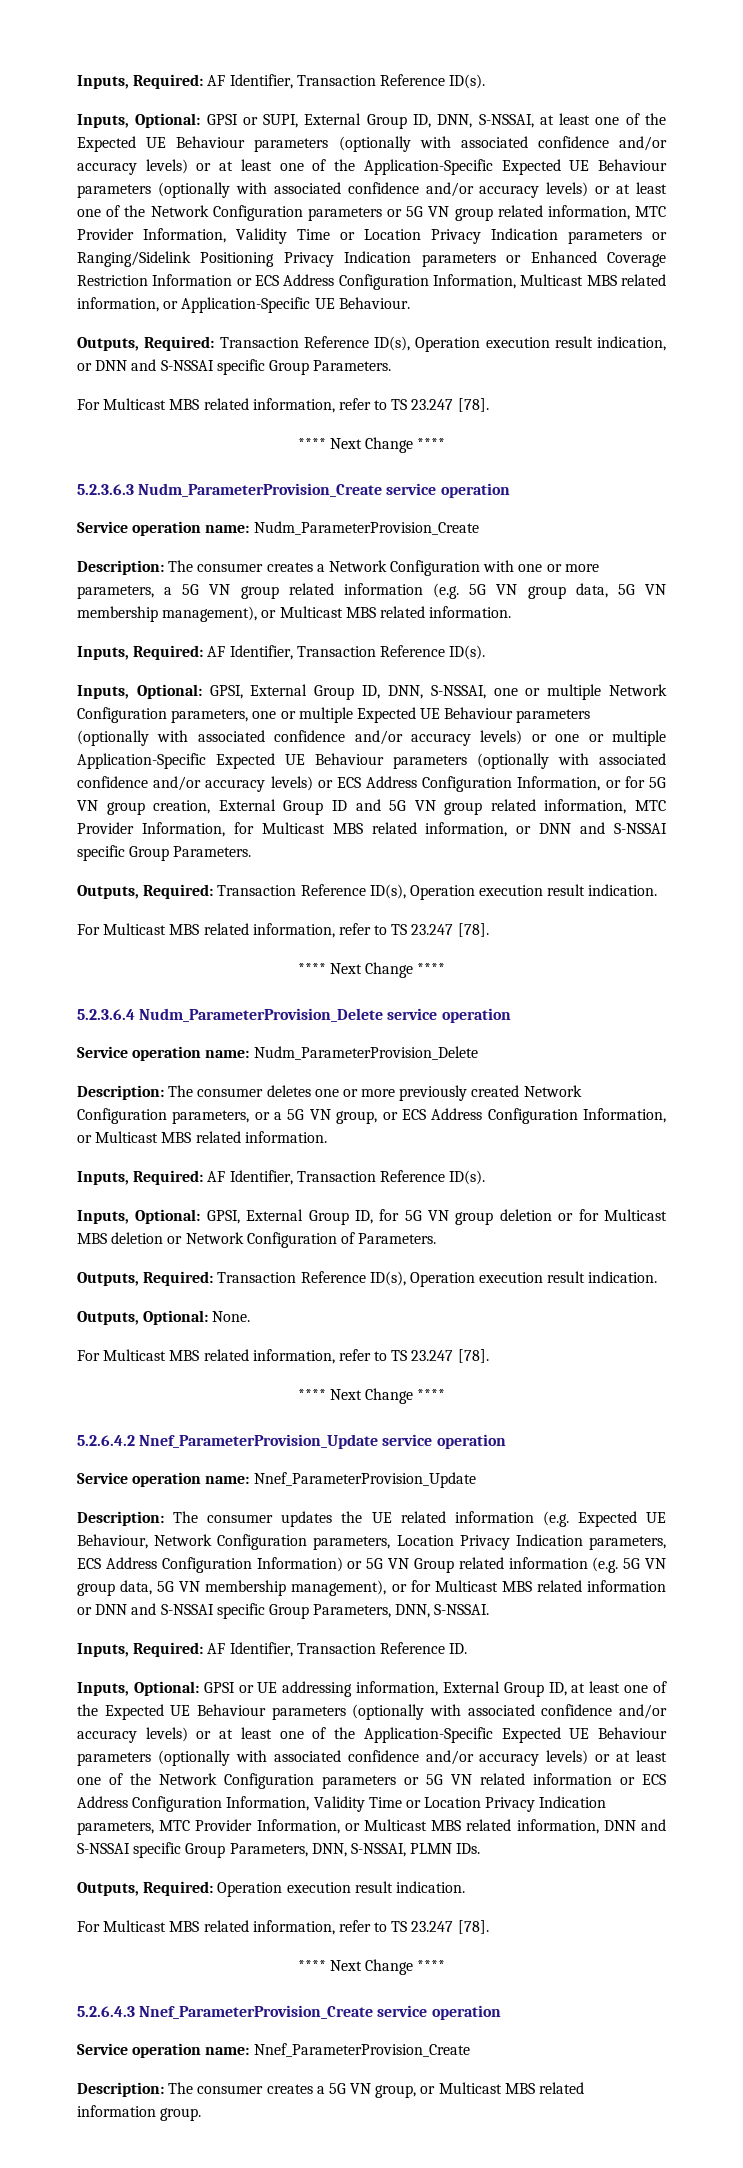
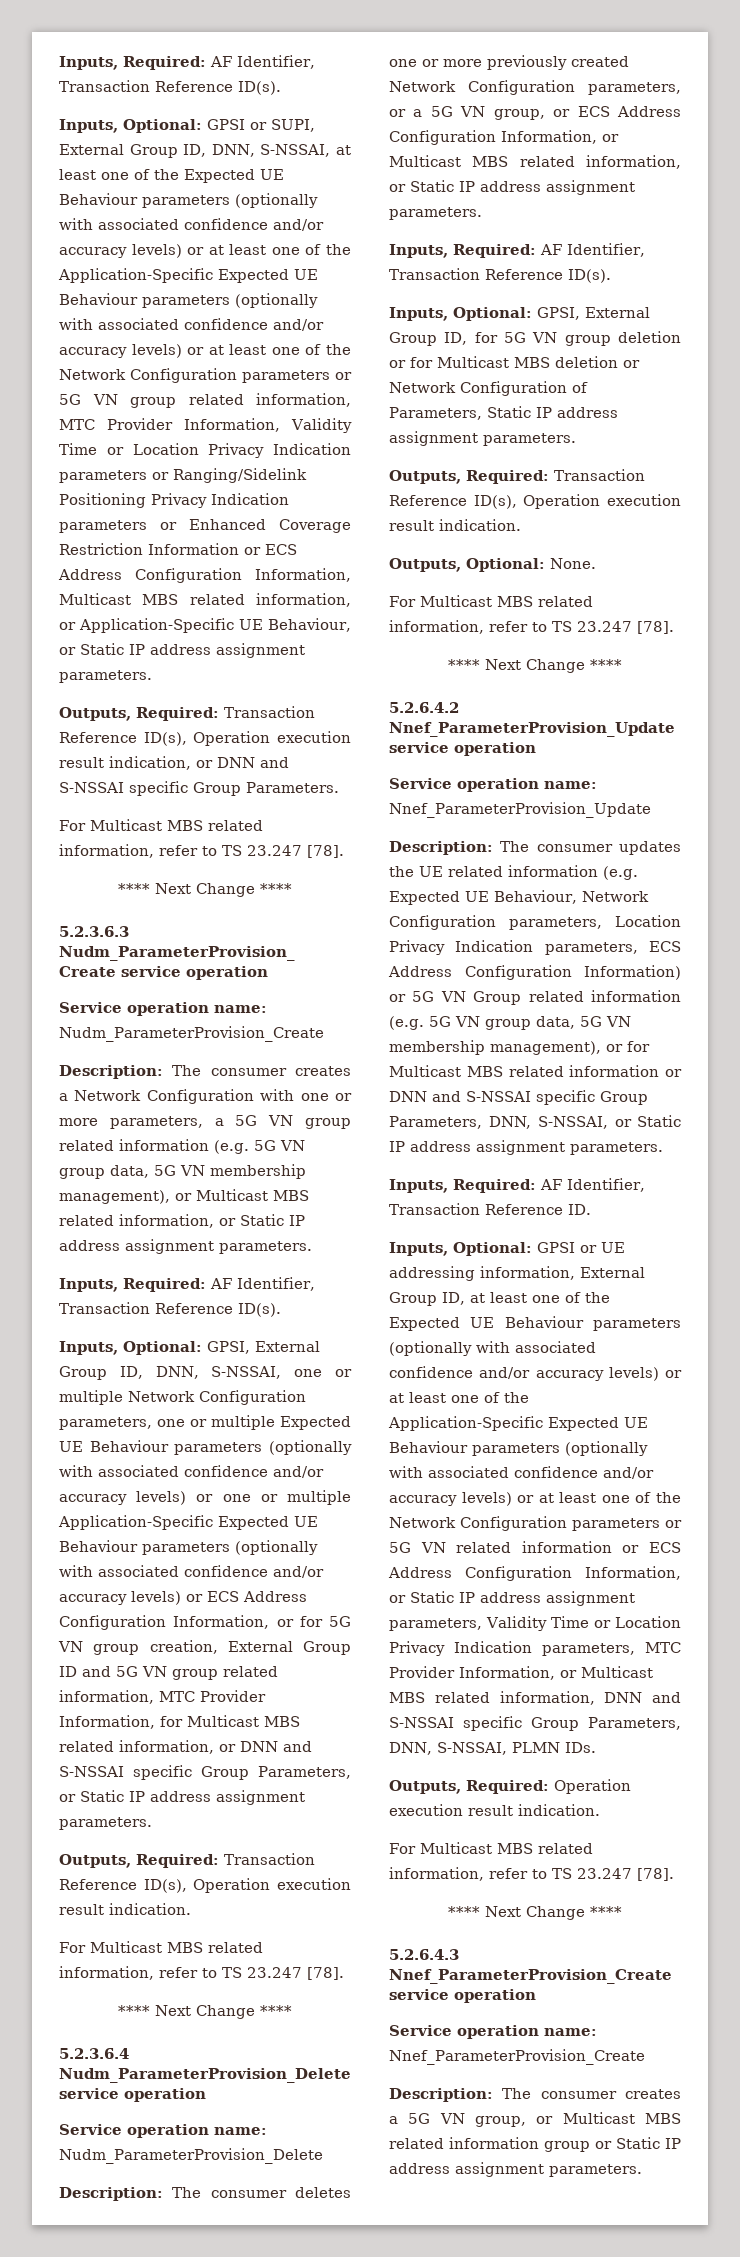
[338,297,410,309] Behaviour. -> [268,618,352,632] [59,643,305,658] [59,670,152,683] Behaviour, or Static IP address assignment parameters.
[429,606,512,618] information. -> [119,1214,305,1228] [59,1239,312,1254] information, or Static IP address assignment parameters.
[173,846,252,857] Parameters. -> [258,1766,351,1779] [59,1790,305,1805] [59,1817,152,1830] Parameters, or Static IP address assignment parameters.
[244,1131,327,1143] information. -> [586,155,681,169] [389,180,635,195] [389,207,482,220] information, or Static IP address assignment parameters.
[358,1233,437,1244] Parameters. -> [389,406,618,420] [389,431,576,446] Parameters, Static IP address assignment parameters.
[434,1604,490,1615] S-NSSAI. -> [537,1115,681,1129] [389,1140,663,1155] S-NSSAI, or Static IP address assignment parameters.
(310, 1803) none -> [389,1591,635,1606] [389,1618,482,1631] or Static IP address assignment parameters,
[160,2108,202,2121] group. -> [544,2137,681,2152] [389,2162,642,2177] group or Static IP address assignment parameters.

